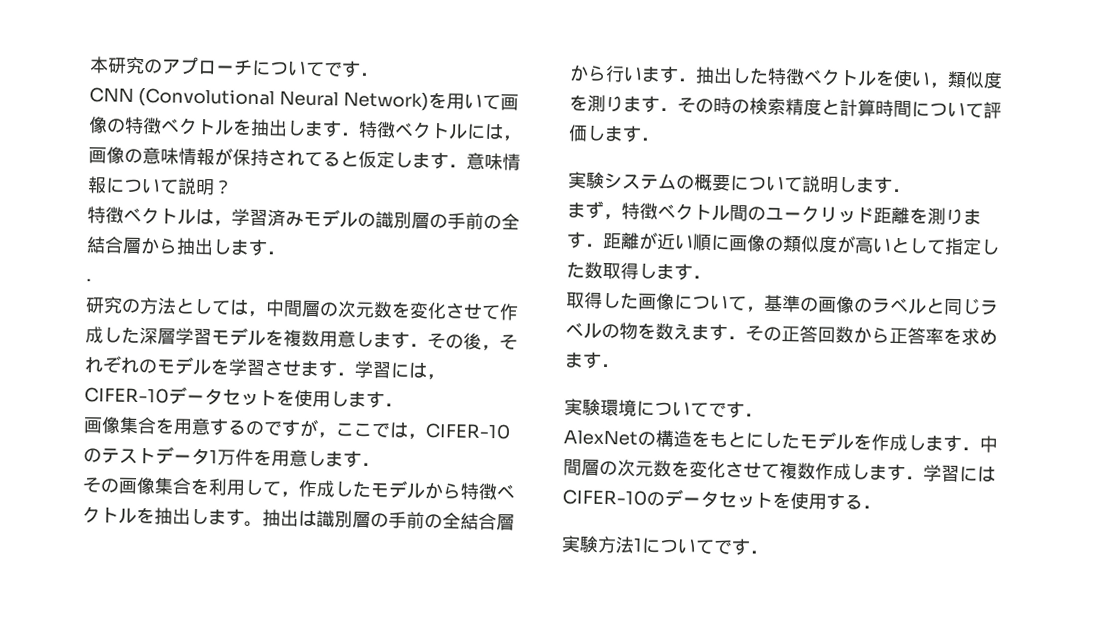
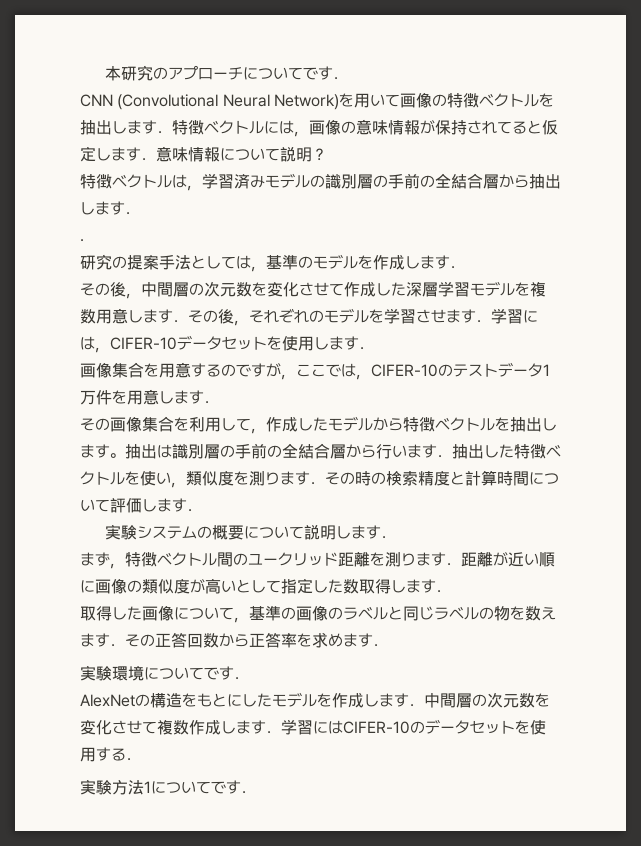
[139,297,159,315] 方 -> [127,255,175,270] 提案手
(266, 314) none -> [266,254,465,270] [80,282,141,299] 基準のモデルを作成します． // その後，

